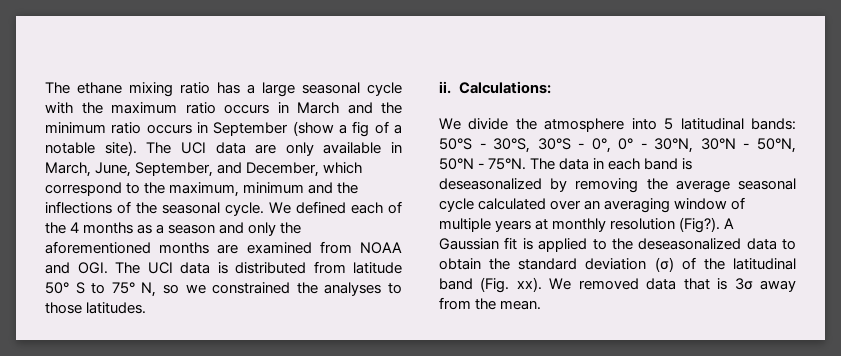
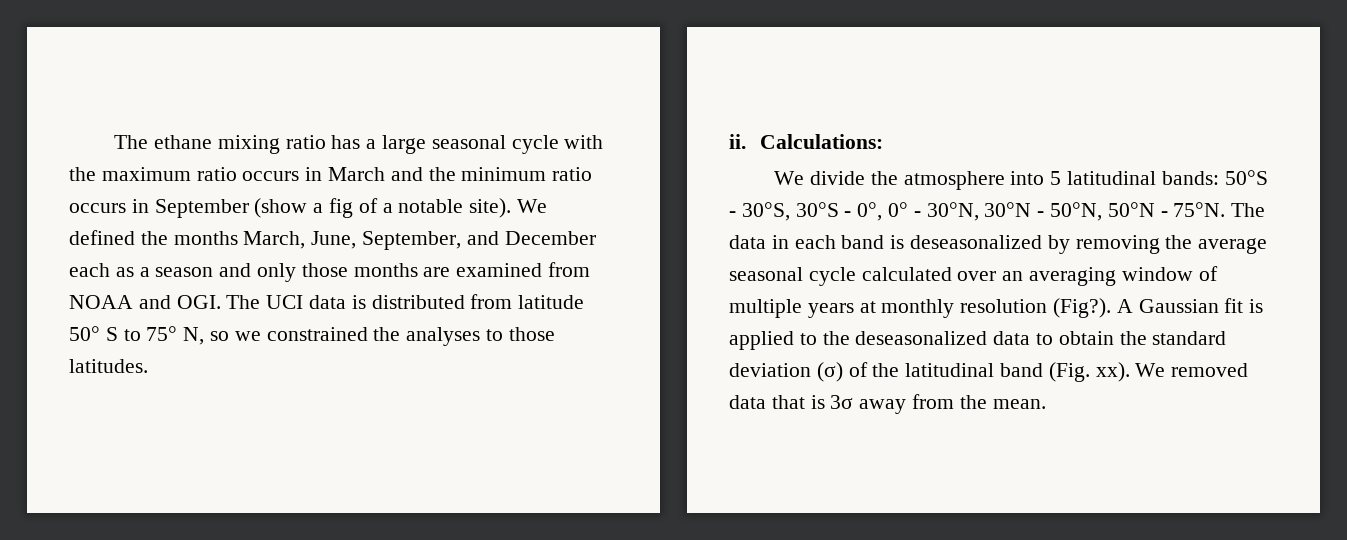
[146,142,402,156] [45,162,363,177] [45,182,359,197] [45,201,402,216] [45,222,134,234] The UCI data are only available in March, June, September, and December, which correspond to the maximum, minimum and the inflections of the seasonal cycle. We defined each of the 4 months -> [517,199,548,213] [69,230,596,250] [69,263,110,277] We defined the months March, June, September, and December each
[280,222,302,234] [45,241,151,254] the aforementioned -> [301,263,348,277] those

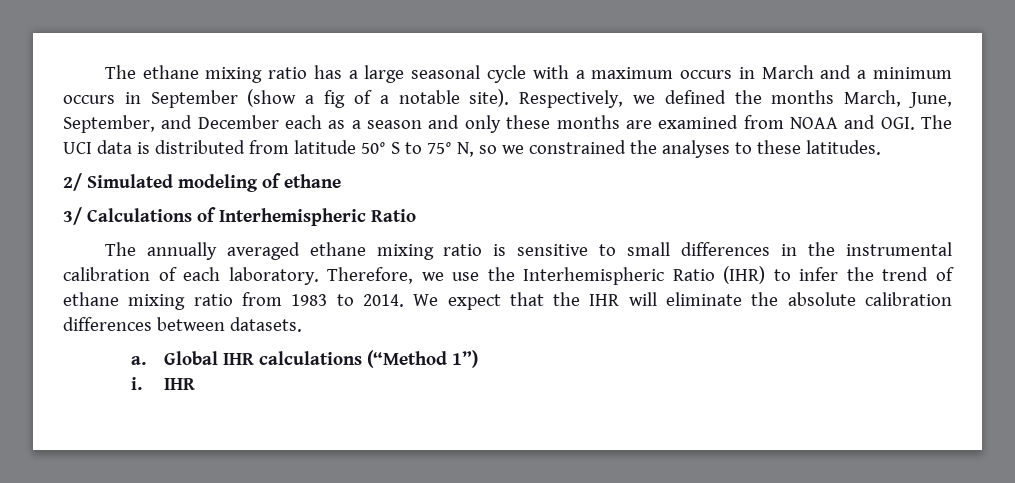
[69,167,237,181] the maximum ratio -> [575,67,674,79] a maximum
[428,167,593,181] the minimum ratio -> [857,67,952,79] a minimum
[517,199,548,213] We -> [519,90,655,108] Respectively, we
[301,263,348,277] those -> [506,115,551,129] these
[508,327,555,341] those -> [756,140,801,154] these
[729,134,884,149] [774,170,1268,190] [729,202,1266,221] [729,235,1268,254] [729,266,1218,286] [729,298,1264,318] [729,331,1227,350] [729,362,1249,382] [729,394,1046,414] ii. Calculations: // We divide the atmosphere into 5 latitudinal bands: 50°S - 30°S, 30°S - 0°, 0° - 30°N, 30°N - 50°N, 50°N - 75°N. The data in each band is deseasonalized by removing the average seasonal cycle calculated over an averaging window of multiple years at monthly resolution (Fig?). A Gaussian fit is applied to the deseasonalized data to obtain the standard deviation (σ) of the latitudinal band (Fig. xx). We removed data that is 3σ away from the mean. -> [63,173,341,192] [63,207,416,226] [104,242,952,260] [63,266,954,285] [63,292,952,310] [63,317,302,332] [130,350,479,368] [130,377,196,390] 2/ Simulated modeling of ethane // 3/ Calculations of Interhemispheric Ratio // The annually averaged ethane mixing ratio is sensitive to small differences in the instrumental calibration of each laboratory. Therefore, we use the Interhemispheric Ratio (IHR) to infer the trend of ethane mixing ratio from 1983 to 2014. We expect that the IHR will eliminate the absolute calibration differences between datasets. // a. Global IHR calculations (“Method 1”) // i. IHR

